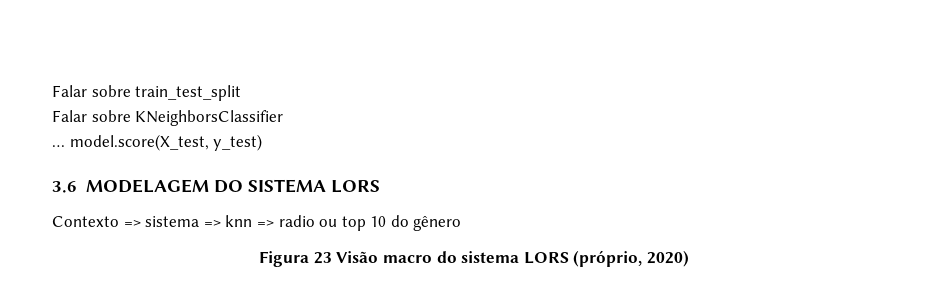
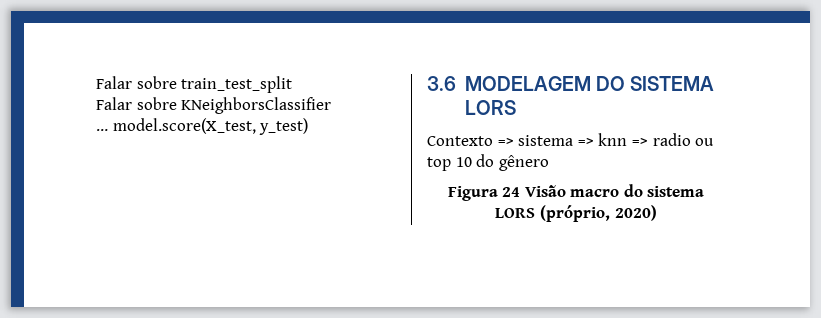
[313,252,332,264] 23 -> [502,187,521,197] 24

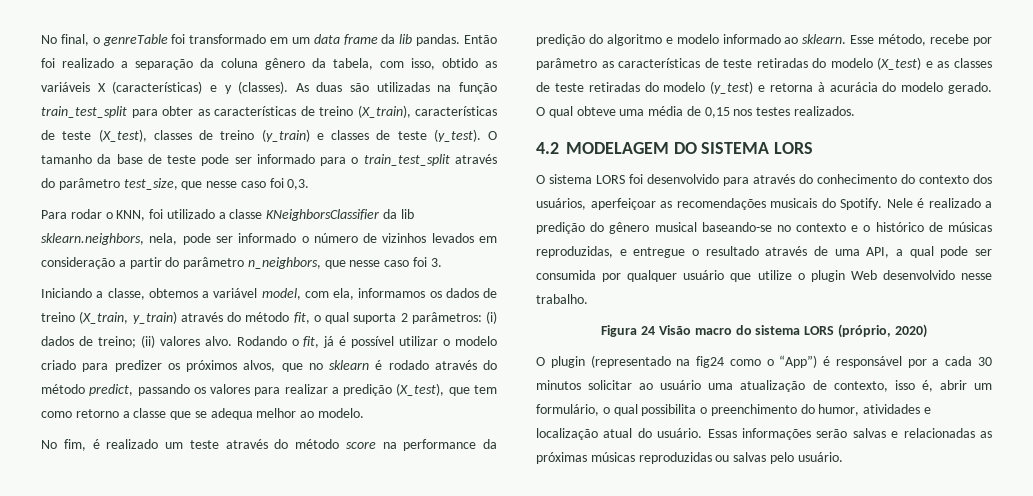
[96,76,293,93] [96,97,332,114] [96,118,309,135] [427,76,715,91] [464,100,516,115] [427,133,715,146] [427,154,549,171] Falar sobre train_test_split // Falar sobre KNeighborsClassifier // … model.score(X_test, y_test) // 3.6 MODELAGEM DO SISTEMA LORS // Contexto => sistema => knn => radio ou top 10 do gênero -> [41,34,498,46] [41,58,497,70] [41,81,497,94] [41,105,497,118] [41,129,497,142] [41,154,497,166] [41,178,310,190] [41,209,414,221] [41,233,498,245] [41,257,442,269] [41,288,497,300] [41,311,497,324] [41,335,498,348] [41,360,497,372] [41,383,497,396] [41,408,365,420] [41,439,497,451] [536,34,992,46] [536,57,992,70] [536,81,992,94] [536,106,856,118] [536,142,814,154] [536,174,992,186] [536,198,992,210] [536,222,992,234] [536,246,993,258] [536,270,992,282] [536,294,588,304] No final, o genreTable foi transformado em um data frame da lib pandas. Então foi realizado a separação da coluna gênero da tabela, com isso, obtido as variáveis X (características) e y (classes). As duas são utilizadas na função train_test_split para obter as características de treino (X_train), características de teste (X_test), classes de treino (y_train) e classes de teste (y_test). O tamanho da base de teste pode ser informado para o train_test_split através do parâmetro test_size, que nesse caso foi 0,3. // Para rodar o KNN, foi utilizado a classe KNeighborsClassifier da lib sklearn.neighbors, nela, pode ser informado o número de vizinhos levados em consideração a partir do parâmetro n_neighbors, que nesse caso foi 3. // Iniciando a classe, obtemos a variável model, com ela, informamos os dados de treino (X_train, y_train) através do método fit, o qual suporta 2 parâmetros: (i) dados de treino; (ii) valores alvo. Rodando o fit, já é possível utilizar o modelo criado para predizer os próximos alvos, que no sklearn é rodado através do método predict, passando os valores para realizar a predição (X_test), que tem como retorno a classe que se adequa melhor ao modelo. // No fim, é realizado um teste através do método score na performance da predição do algoritmo e modelo informado ao sklearn. Esse método, recebe por parâmetro as características de teste retiradas do modelo (X_test) e as classes de teste retiradas do modelo (y_test) e retorna à acurácia do modelo gerado. O qual obteve uma média de 0,15 nos testes realizados. // 4.2 MODELAGEM DO SISTEMA LORS // O sistema LORS foi desenvolvido para através do conhecimento do contexto dos usuários, aperfeiçoar as recomendações musicais do Spotify. Nele é realizado a predição do gênero musical baseando-se no contexto e o histórico de músicas reproduzidas, e entregue o resultado através de uma API, a qual pode ser consumida por qualquer usuário que utilize o plugin Web desenvolvido nesse trabalho.
(657, 213) none -> [536,355,992,368] [536,380,992,392] [536,404,932,416] [536,428,992,440] [536,452,843,464] // O plugin (representado na fig24 como o “App”) é responsável por a cada 30 minutos solicitar ao usuário uma atualização de contexto, isso é, abrir um formulário, o qual possibilita o preenchimento do humor, atividades e localização atual do usuário. Essas informações serão salvas e relacionadas as próximas músicas reproduzidas ou salvas pelo usuário.

